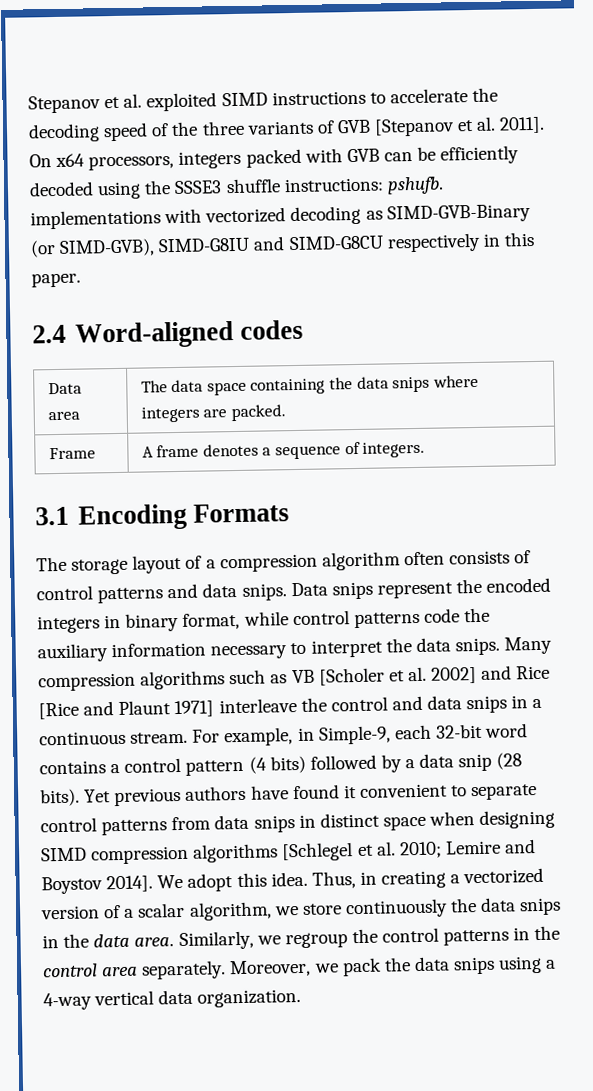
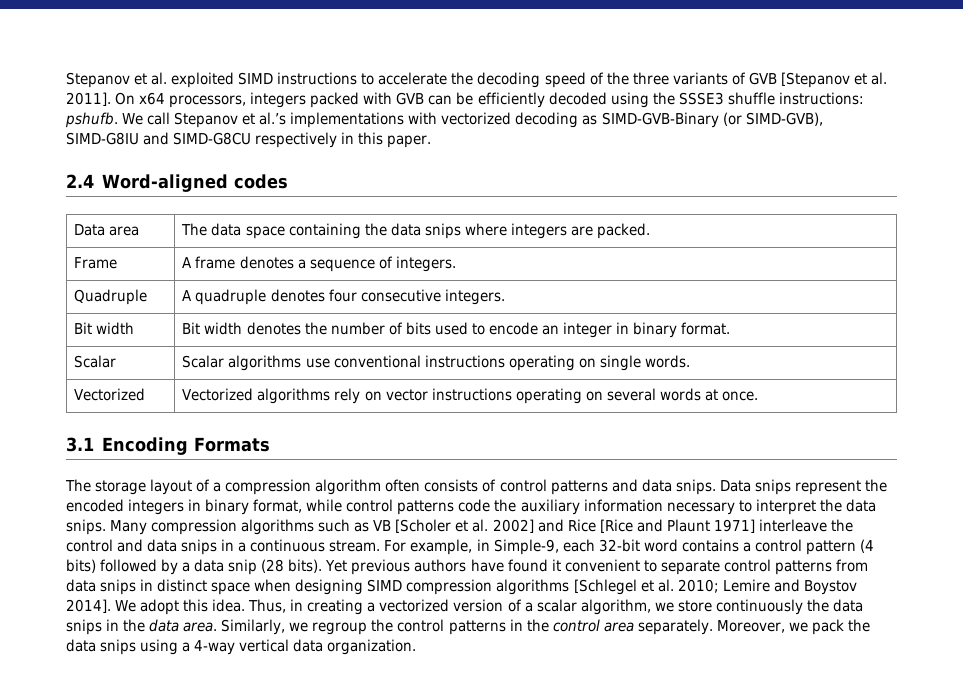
(444, 185) none -> [122,112,287,128] We call Stepanov et al.’s
(426, 449) none -> [74,289,148,305] [182,289,505,305] [74,322,135,335] [182,322,731,338] [74,355,117,368] [182,355,690,371] [74,388,146,401] [182,388,758,404] // Quadruple | A quadruple denotes four consecutive integers. // Bit width | Bit width denotes the number of bits used to encode an integer in binary format. // Scalar | Scalar algorithms use conventional instructions operating on single words. // Vectorized | Vectorized algorithms rely on vector instructions operating on several words at once.

